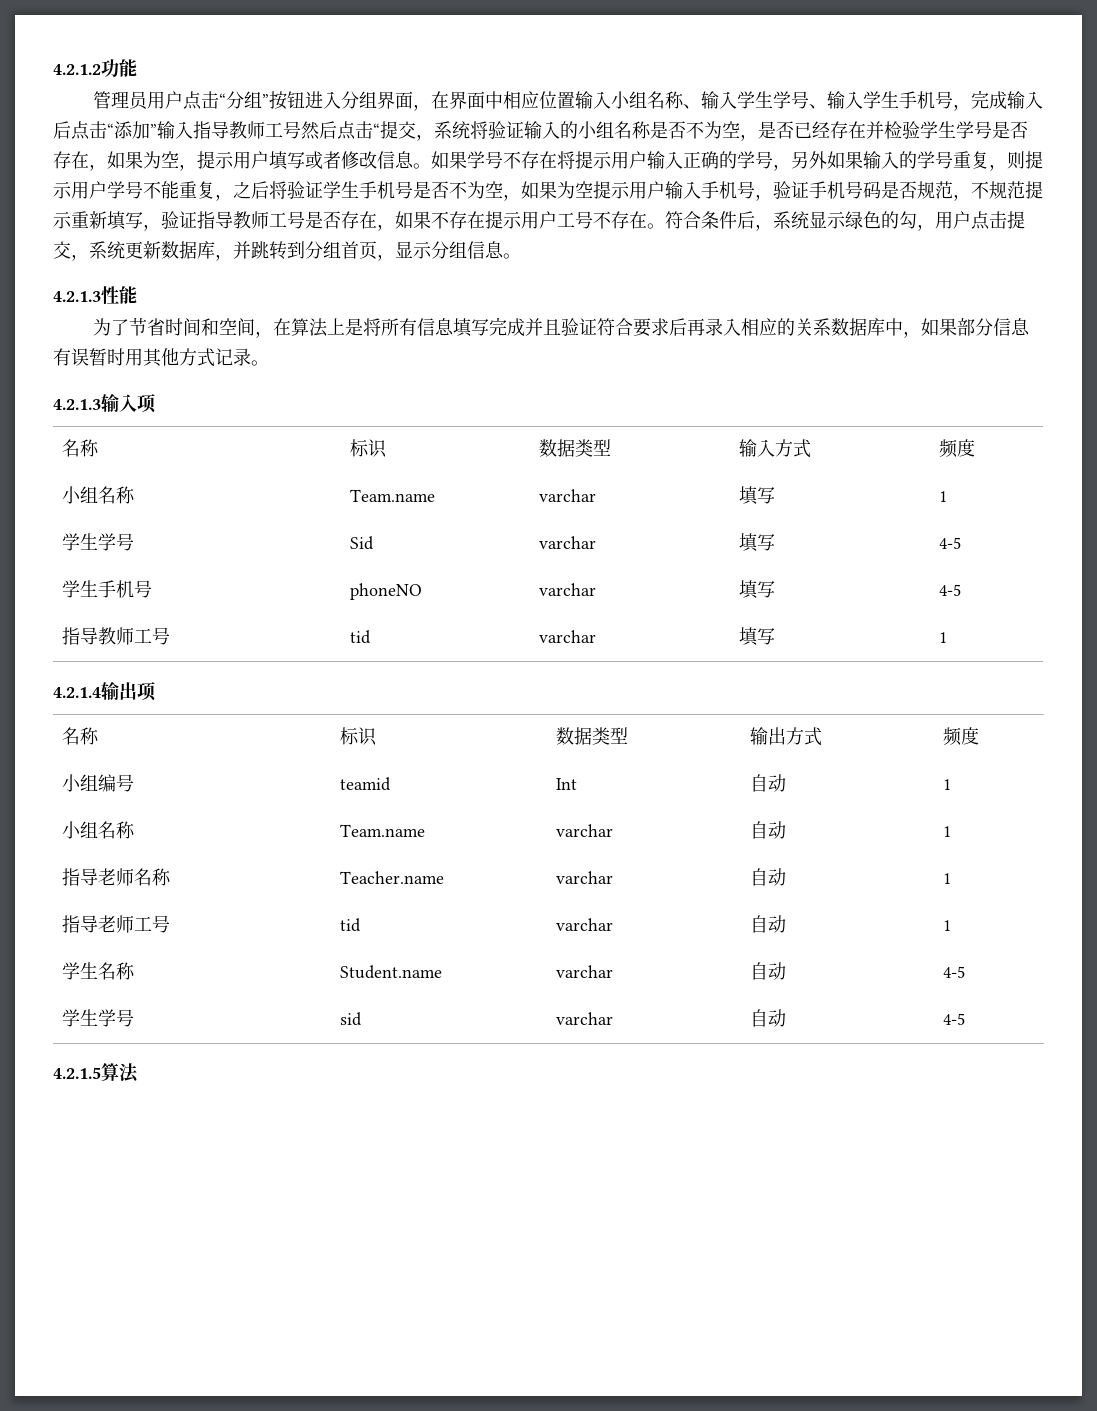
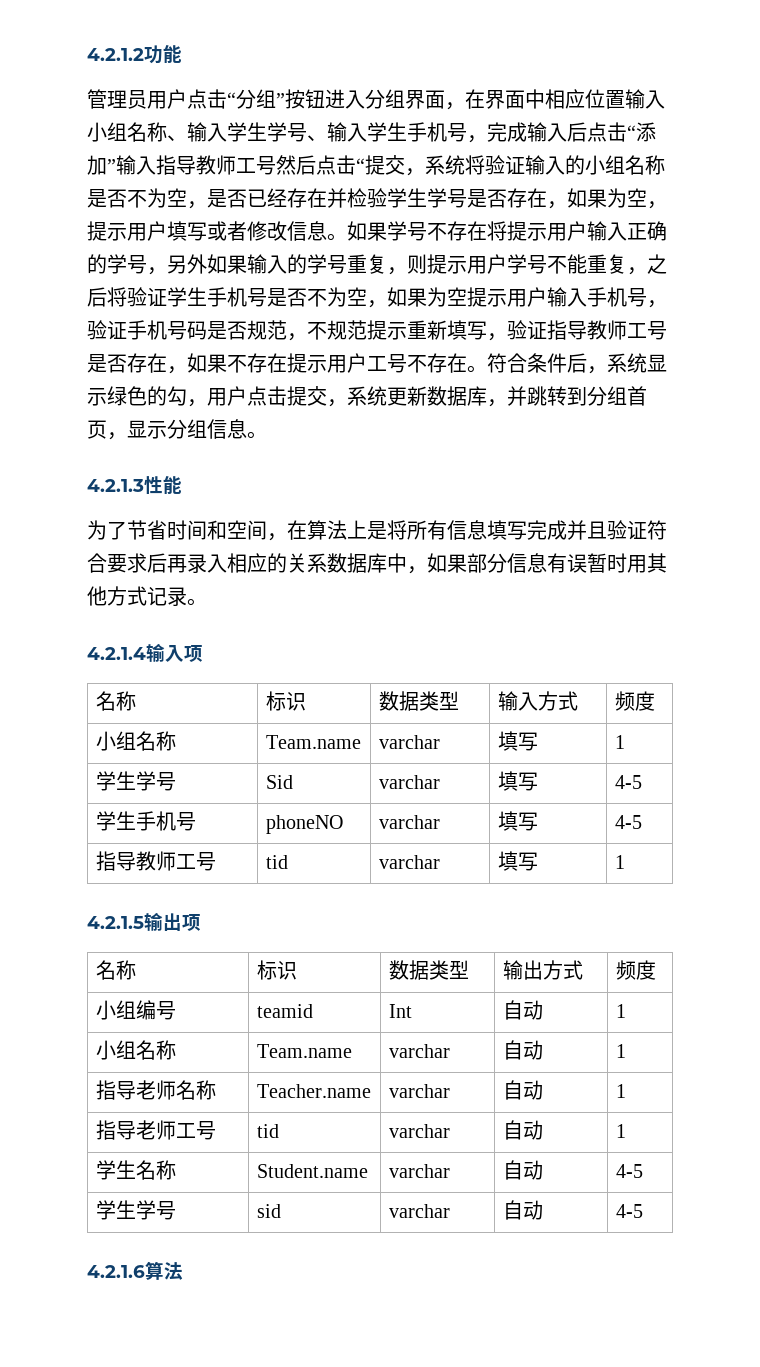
[53,399,101,410] 4.2.1.3 -> [87,647,146,660] 4.2.1.4
[53,687,101,698] 4.2.1.4 -> [87,916,144,929] 4.2.1.5
[53,1067,101,1079] 4.2.1.5 -> [87,1265,145,1278] 4.2.1.6

